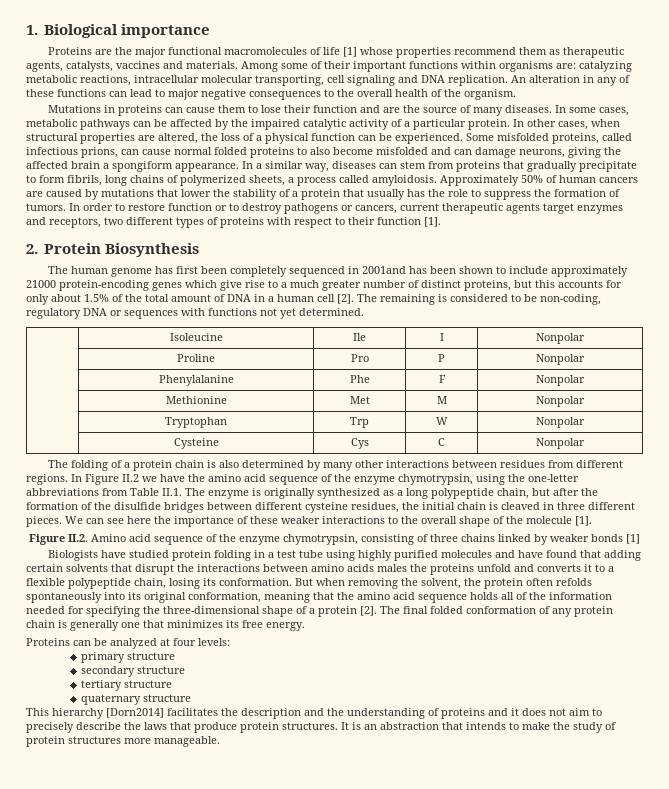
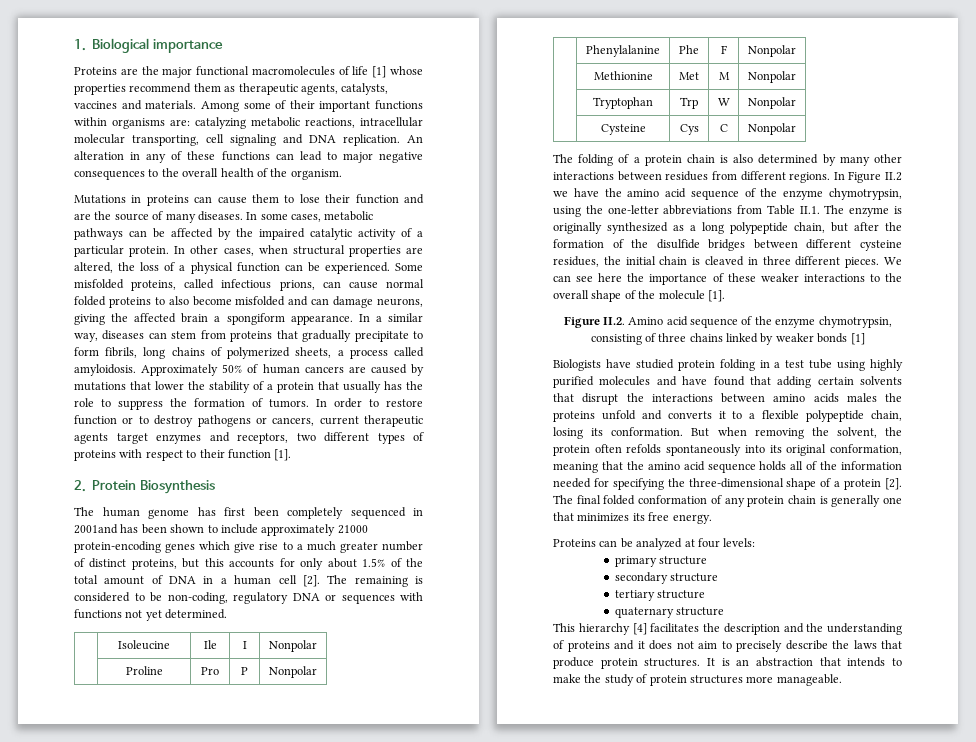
[106,708,164,718] [Dorn2014] -> [632,623,647,635] [4]

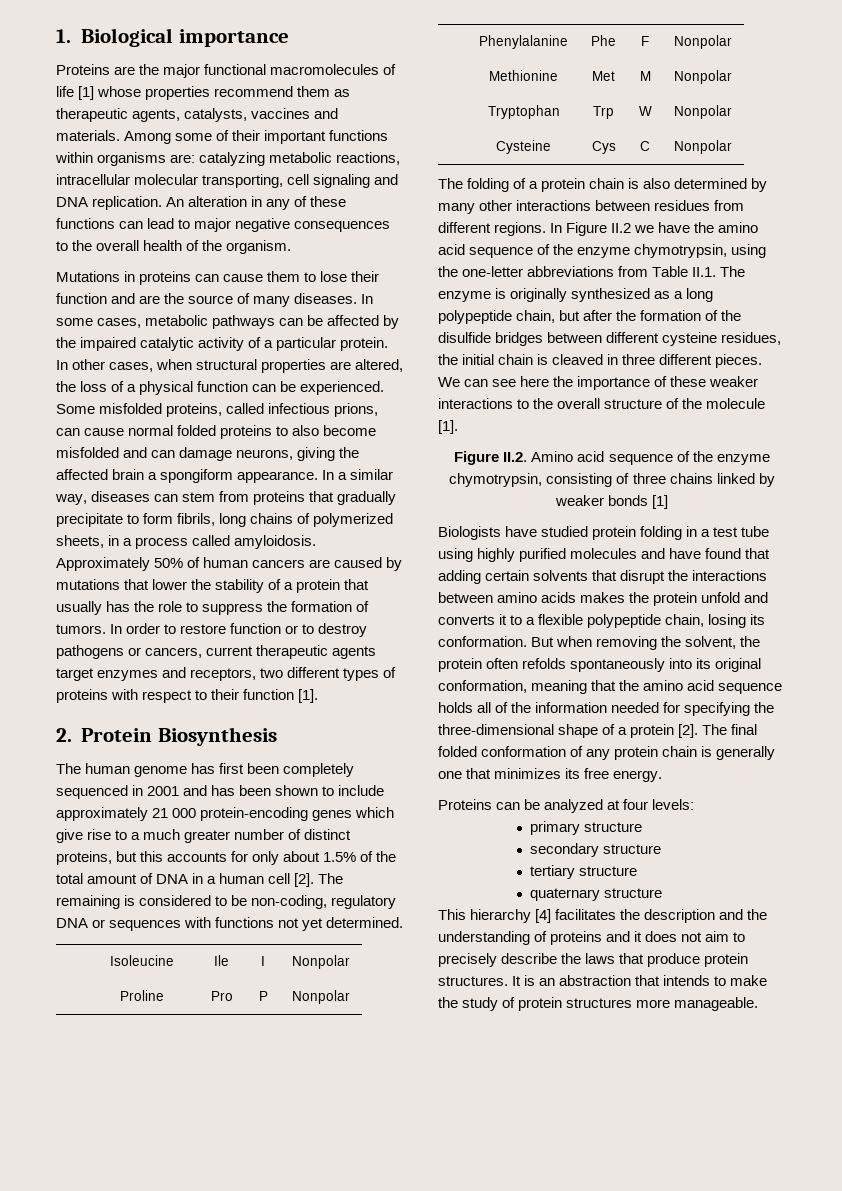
(332, 352) none -> [108,535,120,546] in
[74,524,118,534] 2001and -> [147,785,208,796] 2001 and
[337,525,368,534] 21000 -> [152,808,197,818] 21 000
[591,290,622,302] shape -> [604,399,663,409] structure
[846,393,902,402] [553,411,595,422] males the proteins -> [580,592,698,606] makes the protein

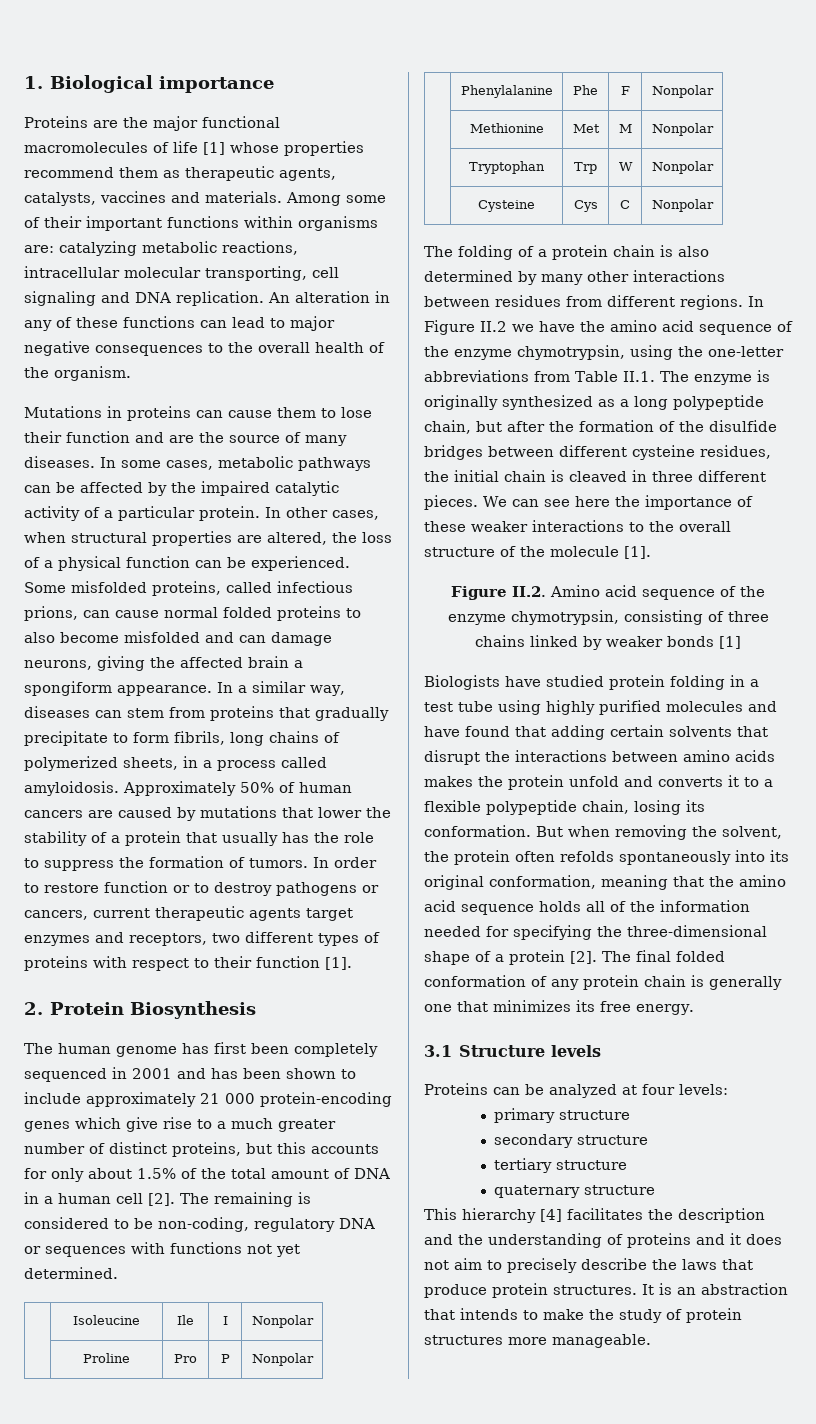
(663, 776) none -> [424,1045,602,1057] // 3.1 Structure levels

